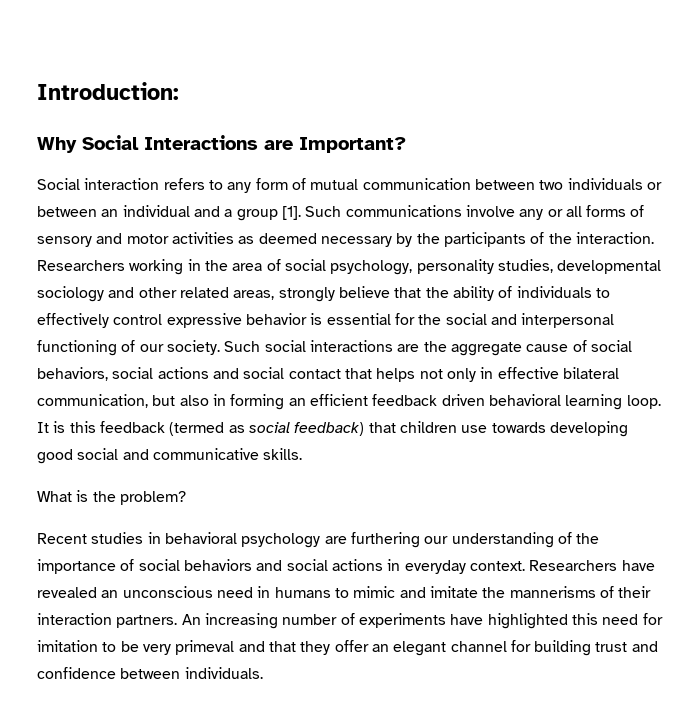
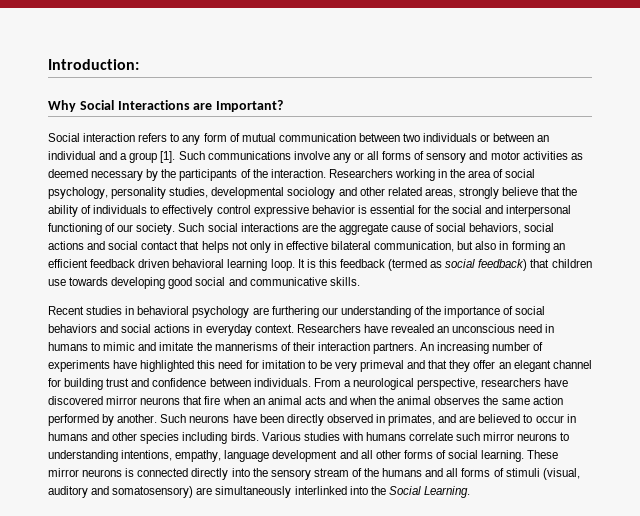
[37,490,186,505] // What is the problem? -> (360, 281) none
(263, 673) none -> [313,378,569,390] [48,396,563,405] [48,414,576,426] [48,432,570,444] [48,450,559,462] [48,468,580,480] [48,486,470,498] From a neurological perspective, researchers have discovered mirror neurons that fire when an animal acts and when the animal observes the same action performed by another. Such neurons have been directly observed in primates, and are believed to occur in humans and other species including birds. Various studies with humans correlate such mirror neurons to understanding intentions, empathy, language development and all other forms of social learning. These mirror neurons is connected directly into the sensory stream of the humans and all forms of stimuli (visual, auditory and somatosensory) are simultaneously interlinked into the Social Learning.

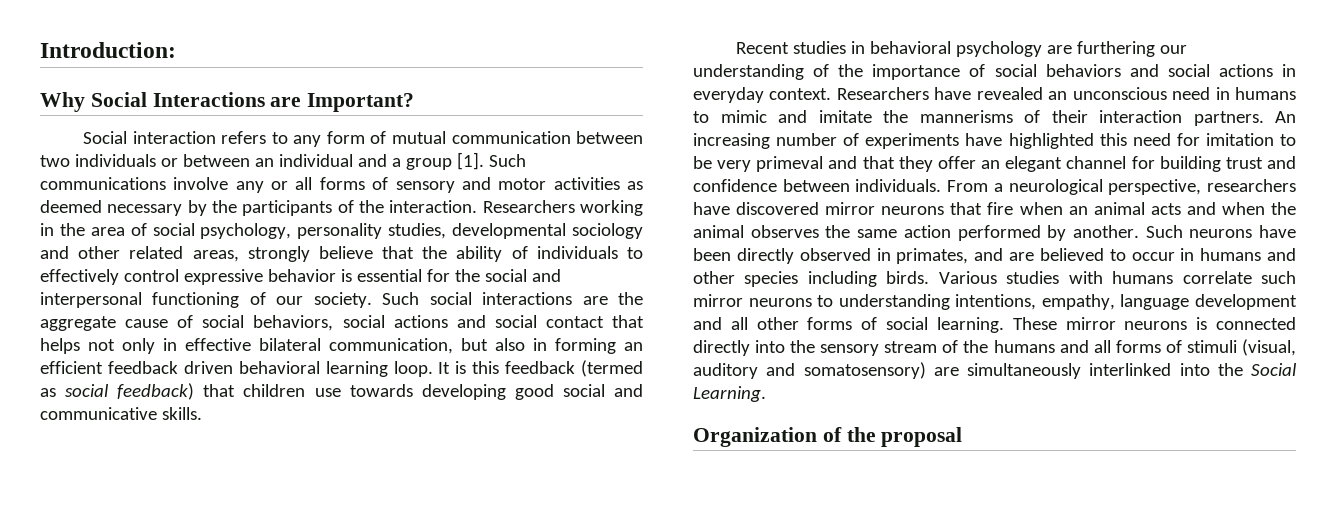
(470, 492) none -> [693,427,963,447] // Organization of the proposal

